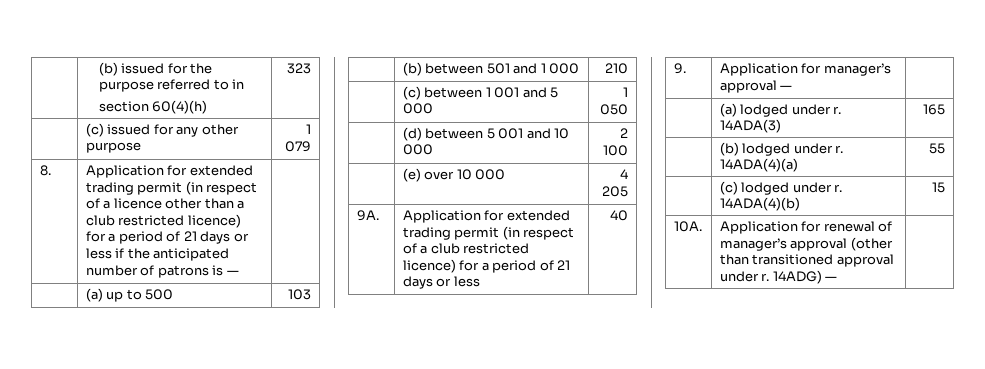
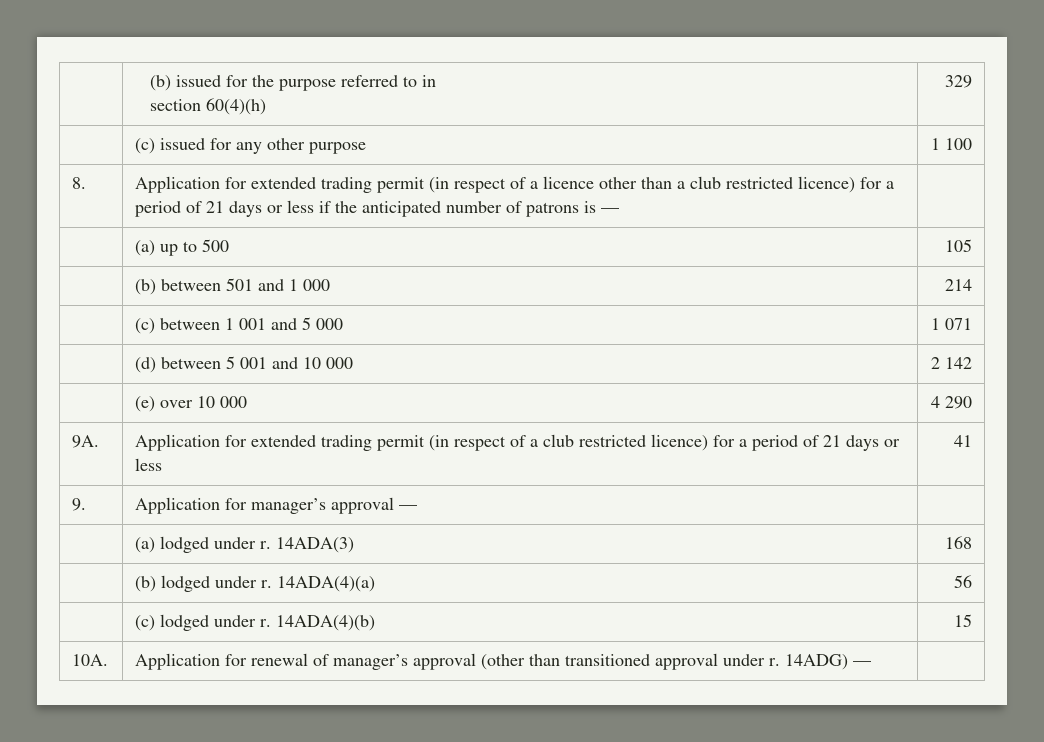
[287,63,312,74] 323 -> [944,75,972,88] 329
[285,141,312,152] 079 -> [944,138,972,150] 100
[288,289,312,300] 103 -> [944,239,972,252] 105
[605,63,629,74] 210 -> [944,279,972,291] 214
[600,104,629,115] 050 -> [944,318,972,330] 071
[603,145,629,156] 100 -> [944,357,972,369] 142
[602,186,629,197] 205 -> [944,396,972,409] 290
[610,210,629,221] 40 -> [953,435,972,447] 41
[923,104,946,115] 165 -> [944,536,972,549] 168
[929,143,946,154] 55 -> [953,575,972,588] 56

